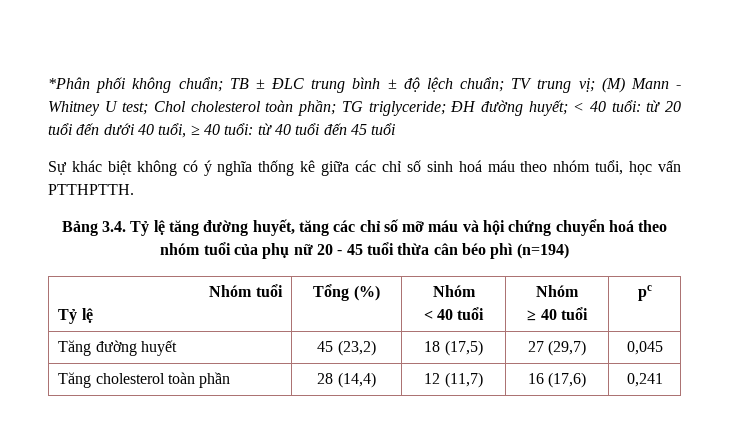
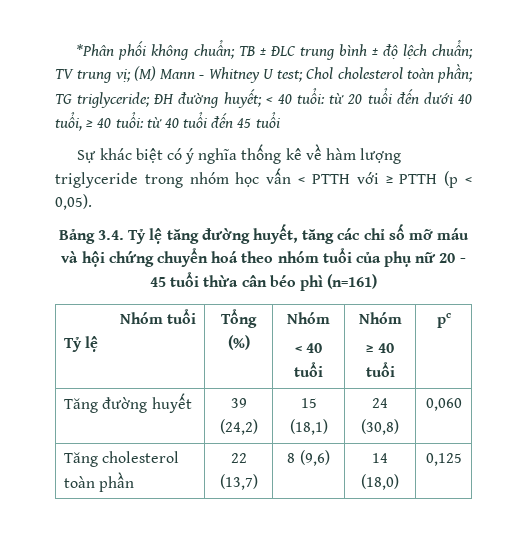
[136,160,177,176] không -> (163, 155) none
[321,160,681,176] [48,184,134,195] giữa các chỉ số sinh hoá máu theo nhóm tuổi, học vấn PTTHPTTH. -> [305,144,402,164] [55,168,472,188] [55,194,92,210] về hàm lượng triglyceride trong nhóm học vấn < PTTH với ≥ PTTH (p < 0,05).
[516,243,569,259] (n=194) -> [327,274,378,289] (n=161)
[317,340,376,356] [424,340,483,356] [527,340,587,356] [626,341,663,355] [58,372,231,388] [317,372,376,388] [424,372,483,388] [527,372,587,388] [626,373,663,387] 45 (23,2) | 18 (17,5) | 27 (29,7) | 0,045 // Tăng cholesterol toàn phần | 28 (14,4) | 12 (11,7) | 16 (17,6) | 0,241 -> [230,398,247,408] [219,419,258,435] [300,398,317,408] [289,419,328,435] [372,398,388,408] [361,419,399,435] [425,398,462,411] [64,451,180,467] [64,472,135,492] [230,453,247,463] [219,474,258,490] [287,450,330,466] [372,453,388,463] [361,474,399,490] [425,453,462,466] 39 (24,2) | 15 (18,1) | 24 (30,8) | 0,060 // Tăng cholesterol toàn phần | 22 (13,7) | 8 (9,6) | 14 (18,0) | 0,125

